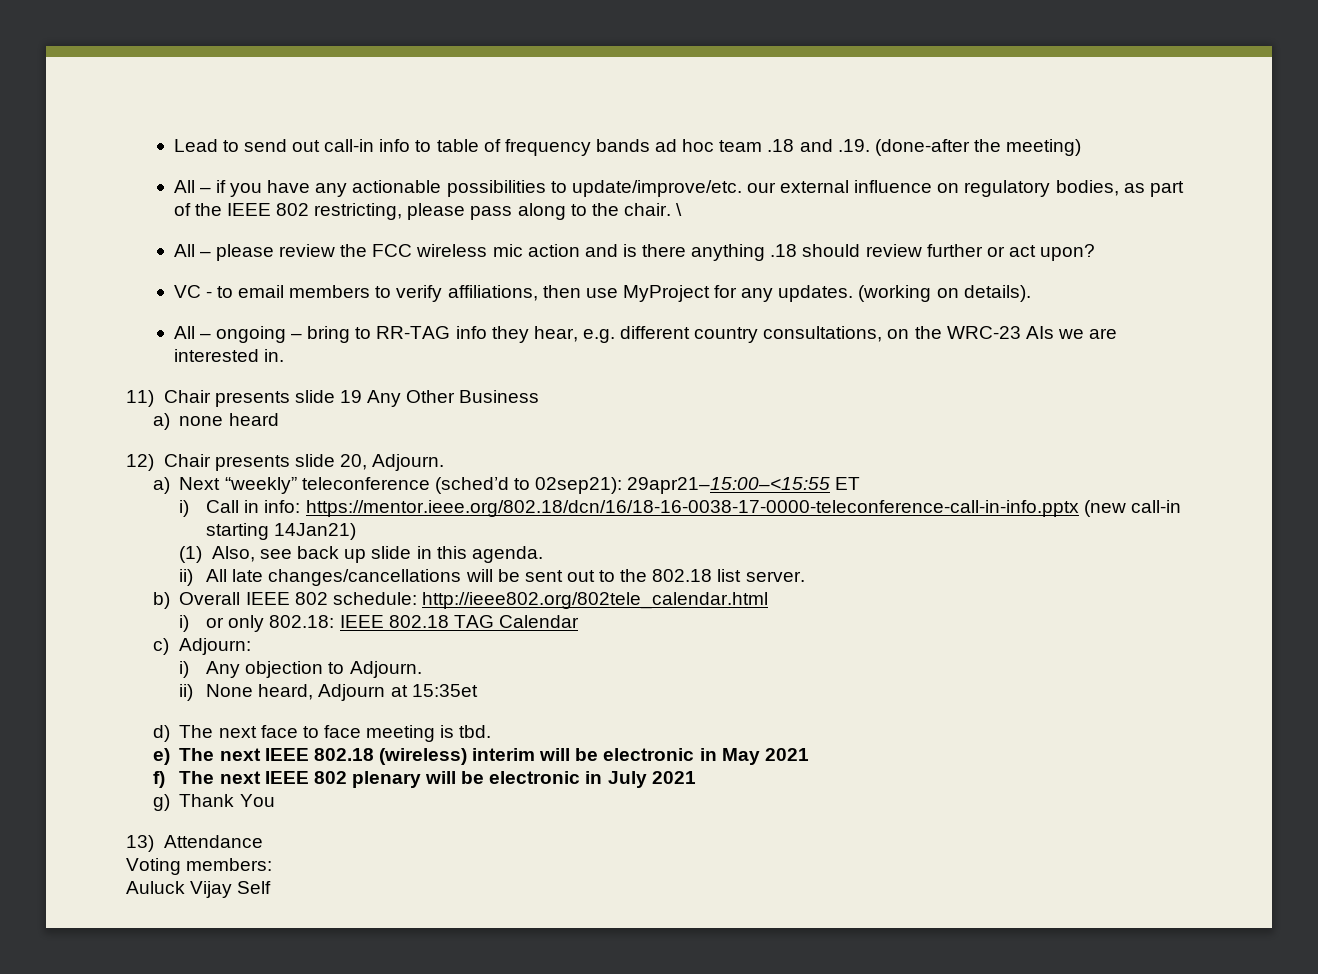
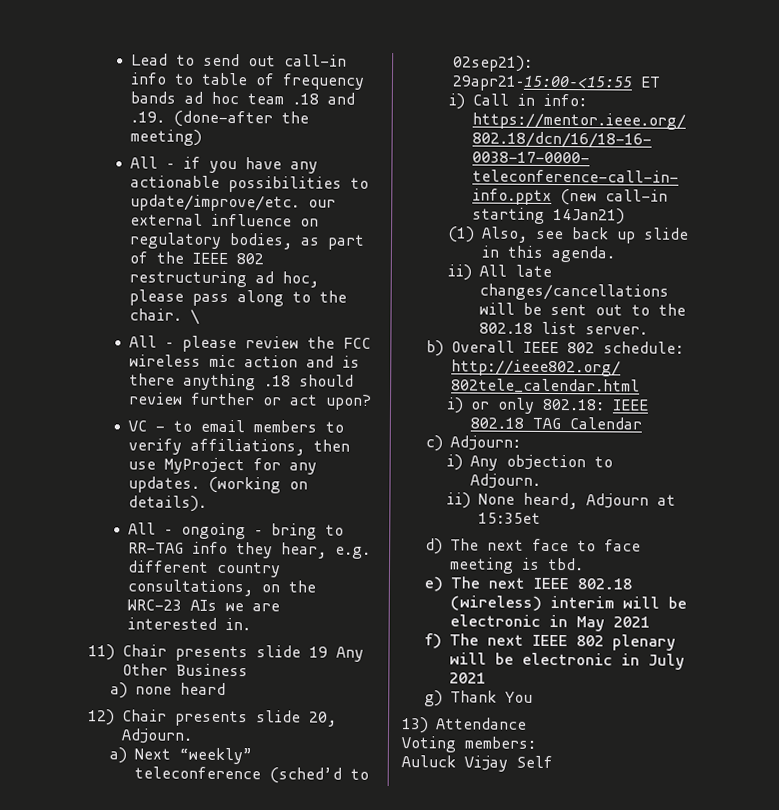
[314,203,403,220] restricting, -> [129,270,320,288] restructuring ad hoc,

